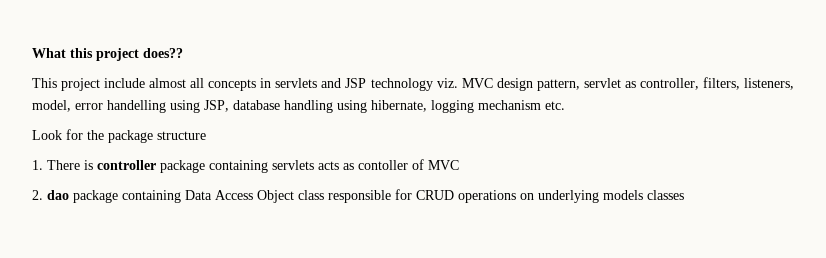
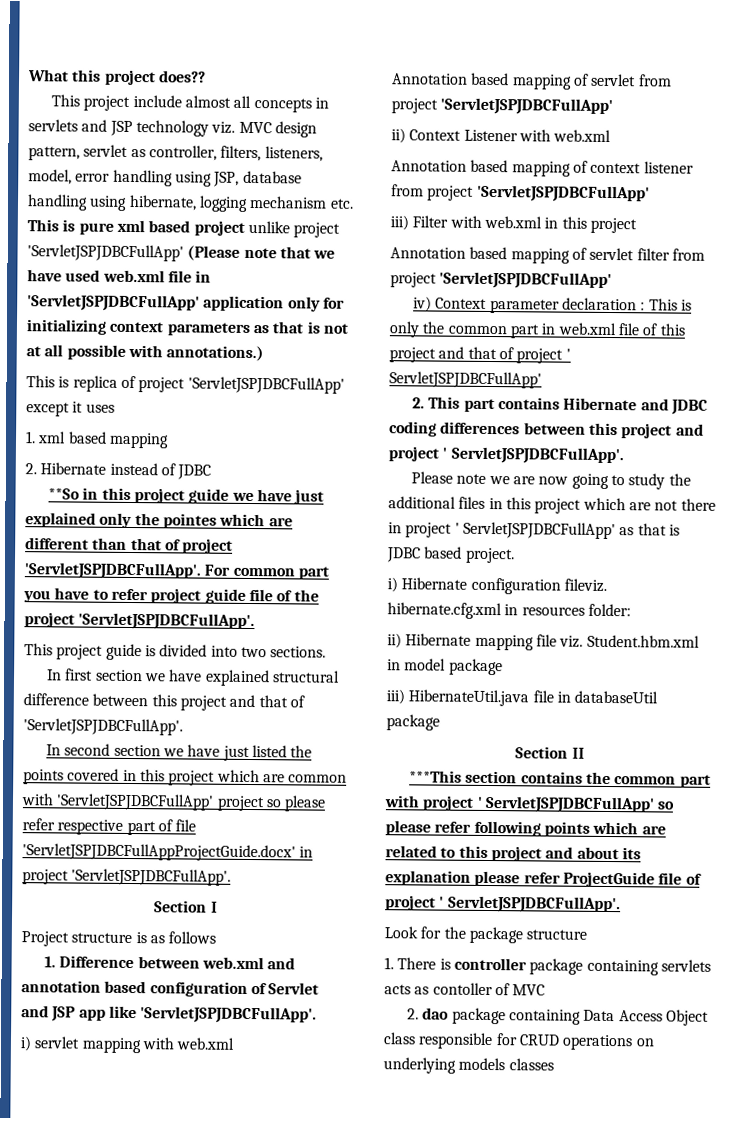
[107,100,166,113] handelling -> [112,169,173,187] handling
(565, 105) none -> [27,219,341,238] [27,244,336,262] [27,269,212,283] [27,294,345,312] [26,319,348,336] [26,344,265,362] [26,375,345,394] [26,401,115,417] [25,431,169,449] [25,462,212,480] [47,487,325,505] [25,512,293,529] [25,537,234,554] [24,562,329,580] [23,587,319,604] [24,612,256,631] [24,643,327,661] [46,668,340,687] [23,693,305,711] [23,718,183,736] [45,743,313,761] [23,768,348,786] [21,793,327,812] [22,818,197,836] [22,843,314,862] [22,868,232,886] [154,900,218,913] [21,931,217,947] [43,955,296,970] [21,980,320,997] [21,1005,318,1024] [20,1036,236,1054] [392,72,672,90] [391,97,614,116] [391,128,612,144] [391,159,694,177] [391,184,650,203] [390,215,637,234] [390,246,705,264] [390,271,613,290] [412,296,692,314] [389,321,686,339] [389,346,571,364] [389,371,542,389] [411,396,708,415] [389,421,704,439] [388,446,624,465] [410,471,691,490] [388,496,716,514] [388,521,680,540] [387,546,515,564] [387,577,607,595] [387,602,631,620] [387,633,700,651] [387,658,503,676] [386,689,659,707] [386,714,440,731] [515,746,585,759] [408,770,711,788] [384,795,676,814] [385,820,666,837] [385,845,641,862] [385,870,702,888] [385,895,621,914] This is pure xml based project unlike project 'ServletJSPJDBCFullApp' (Please note that we have used web.xml file in 'ServletJSPJDBCFullApp' application only for initializing context parameters as that is not at all possible with annotations.) // This is replica of project 'ServletJSPJDBCFullApp' except it uses // 1. xml based mapping // 2. Hibernate instead of JDBC // **So in this project guide we have just explained only the pointes which are different than that of project 'ServletJSPJDBCFullApp'. For common part you have to refer project guide file of the project 'ServletJSPJDBCFullApp'. // This project guide is divided into two sections. // In first section we have explained structural difference between this project and that of 'ServletJSPJDBCFullApp'. // In second section we have just listed the points covered in this project which are common with 'ServletJSPJDBCFullApp' project so please refer respective part of file 'ServletJSPJDBCFullAppProjectGuide.docx' in project 'ServletJSPJDBCFullApp'. // Section I // Project structure is as follows // 1. Difference between web.xml and annotation based configuration of Servlet and JSP app like 'ServletJSPJDBCFullApp'. // i) servlet mapping with web.xml // Annotation based mapping of servlet from project 'ServletJSPJDBCFullApp' // ii) Context Listener with web.xml // Annotation based mapping of context listener from project 'ServletJSPJDBCFullApp' // iii) Filter with web.xml in this project // Annotation based mapping of servlet filter from project 'ServletJSPJDBCFullApp' // iv) Context parameter declaration : This is only the common part in web.xml file of this project and that of project ' ServletJSPJDBCFullApp' // 2. This part contains Hibernate and JDBC coding differences between this project and project ' ServletJSPJDBCFullApp'. // Please note we are now going to study the additional files in this project which are not there in project ' ServletJSPJDBCFullApp' as that is JDBC based project. // i) Hibernate configuration fileviz. hibernate.cfg.xml in resources folder: // ii) Hibernate mapping file viz. Student.hbm.xml in model package // iii) HibernateUtil.java file in databaseUtil package // Section II // ***This section contains the common part with project ' ServletJSPJDBCFullApp' so please refer following points which are related to this project and about its explanation please refer ProjectGuide file of project ' ServletJSPJDBCFullApp'.

